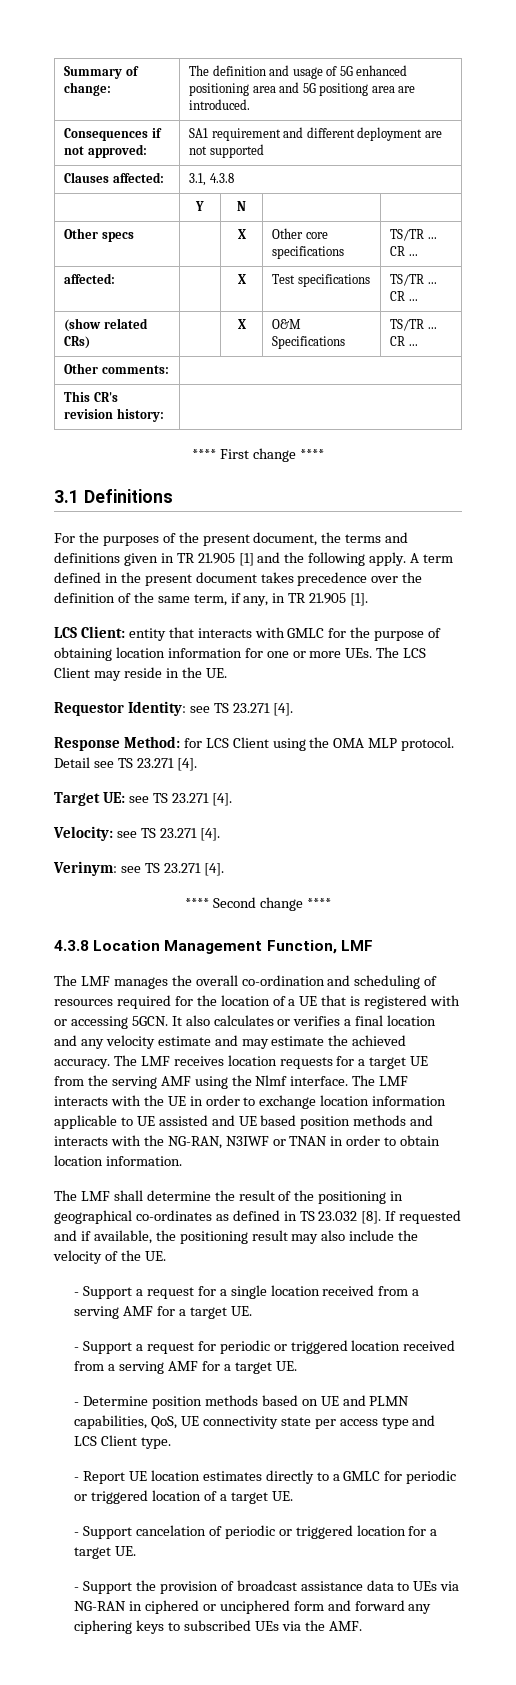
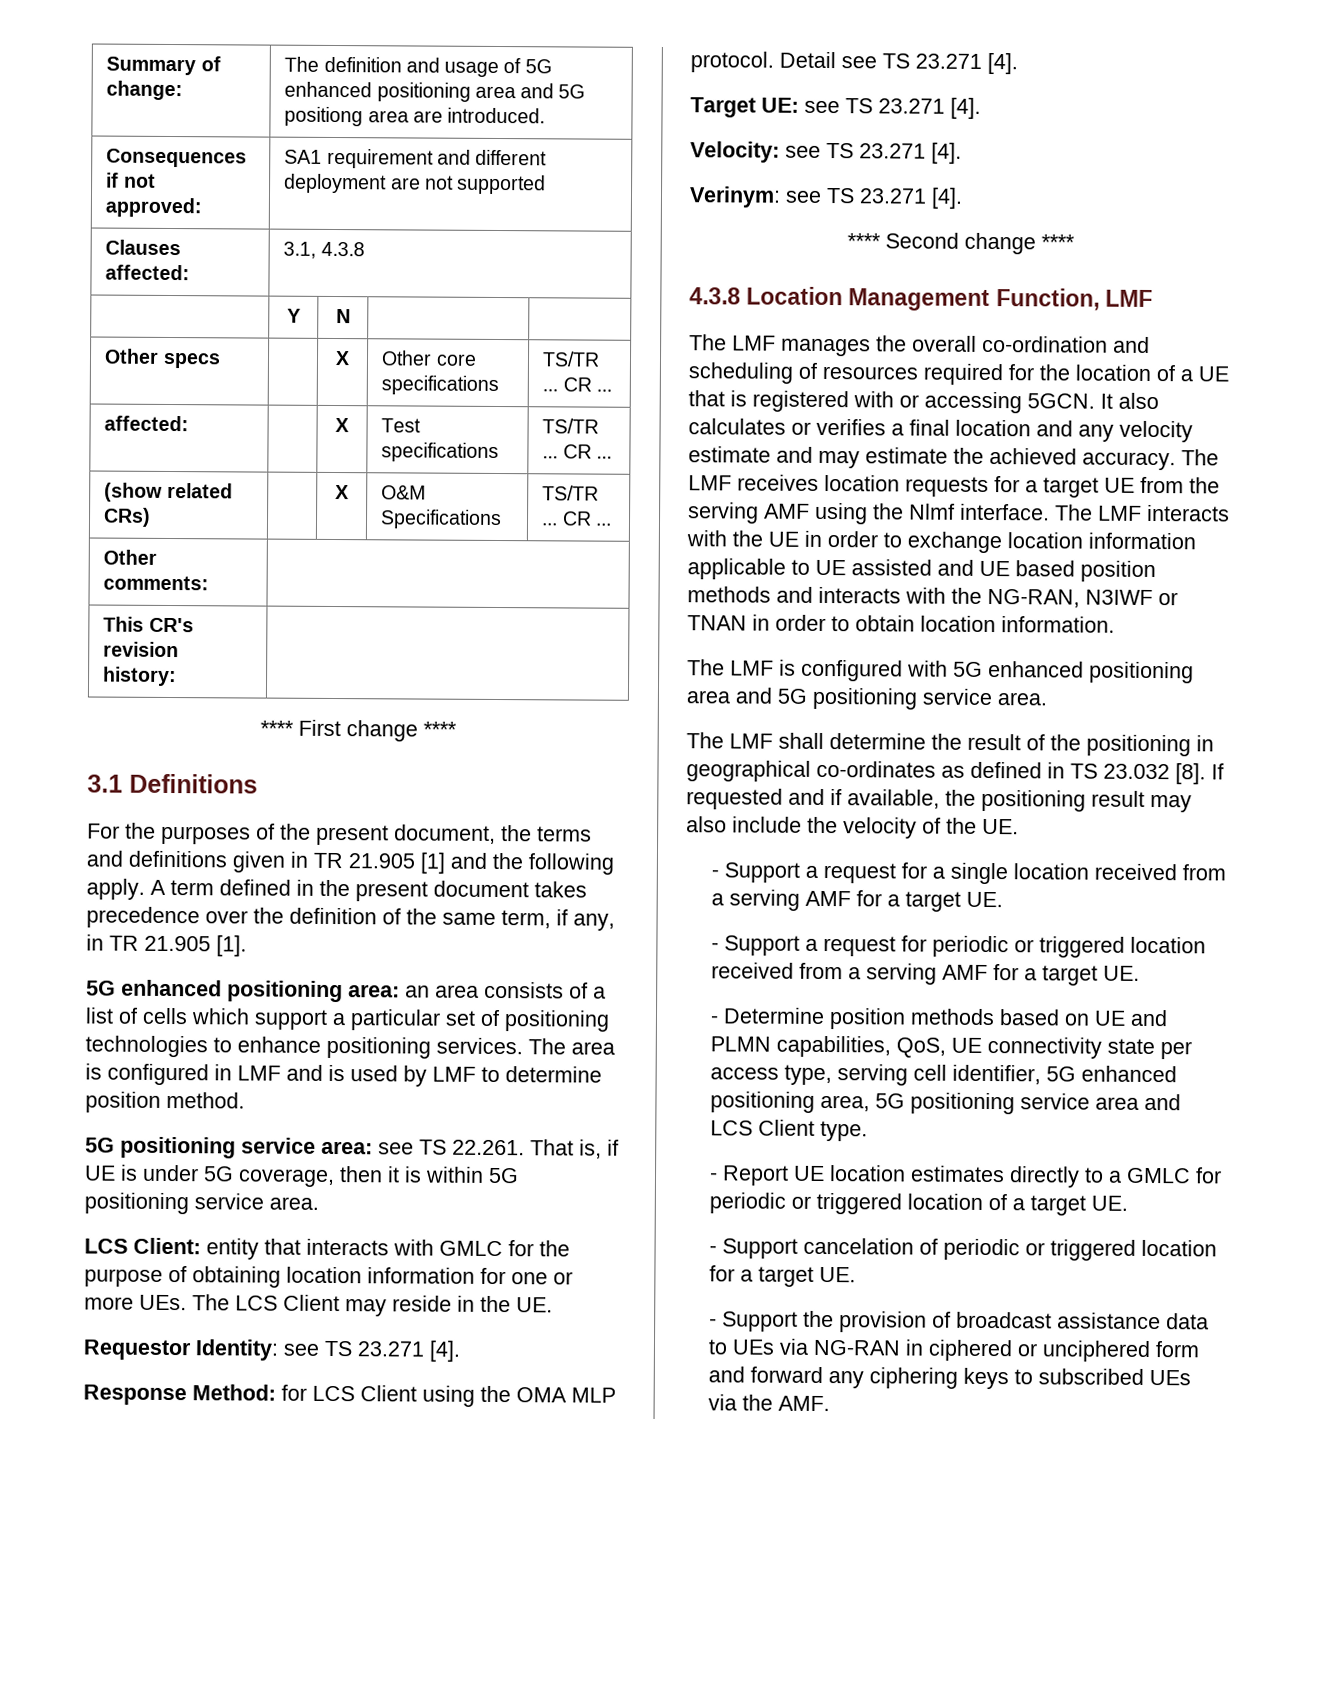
(369, 599) none -> [86,979,606,1003] [85,1007,610,1032] [85,1035,615,1059] [85,1063,602,1087] [85,1091,245,1113] [85,1136,619,1159] [84,1164,519,1188] [84,1192,319,1215] // 5G enhanced positioning area: an area consists of a list of cells which support a particular set of positioning technologies to enhance positioning services. The area is configured in LMF and is used by LMF to determine position method. // 5G positioning service area: see TS 22.261. That is, if UE is under 5G coverage, then it is within 5G positioning service area.
(182, 1161) none -> [687,659,1194,684] [686,687,1047,710] // The LMF is configured with 5G enhanced positioning area and 5G positioning service area.
[381,1417,409,1429] type -> [783,1064,1177,1086] [709,1091,1139,1115] type, serving cell identifier, 5G enhanced positioning area, 5G positioning service area

